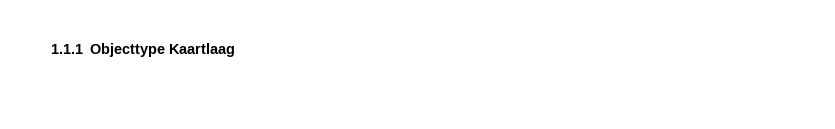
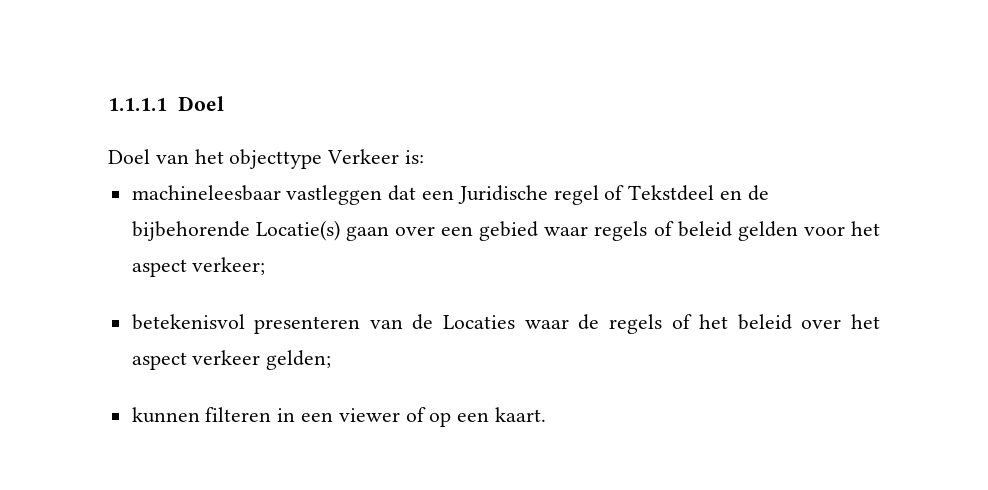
[51,43,236,57] 1.1.1 Objecttype Kaartlaag -> [108,96,224,111] [108,149,425,169] [131,185,769,205] [131,220,880,241] [131,257,266,277] [131,314,880,334] [131,350,332,370] [131,407,547,427] 1.1.1.1 Doel // Doel van het objecttype Verkeer is: // machineleesbaar vastleggen dat een Juridische regel of Tekstdeel en de bijbehorende Locatie(s) gaan over een gebied waar regels of beleid gelden voor het aspect verkeer; // betekenisvol presenteren van de Locaties waar de regels of het beleid over het aspect verkeer gelden; // kunnen filteren in een viewer of op een kaart.

